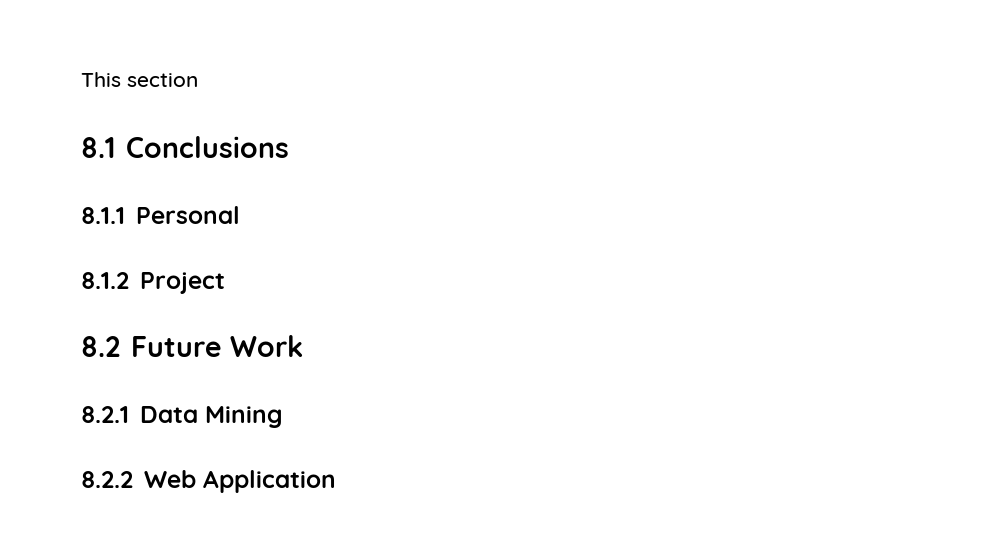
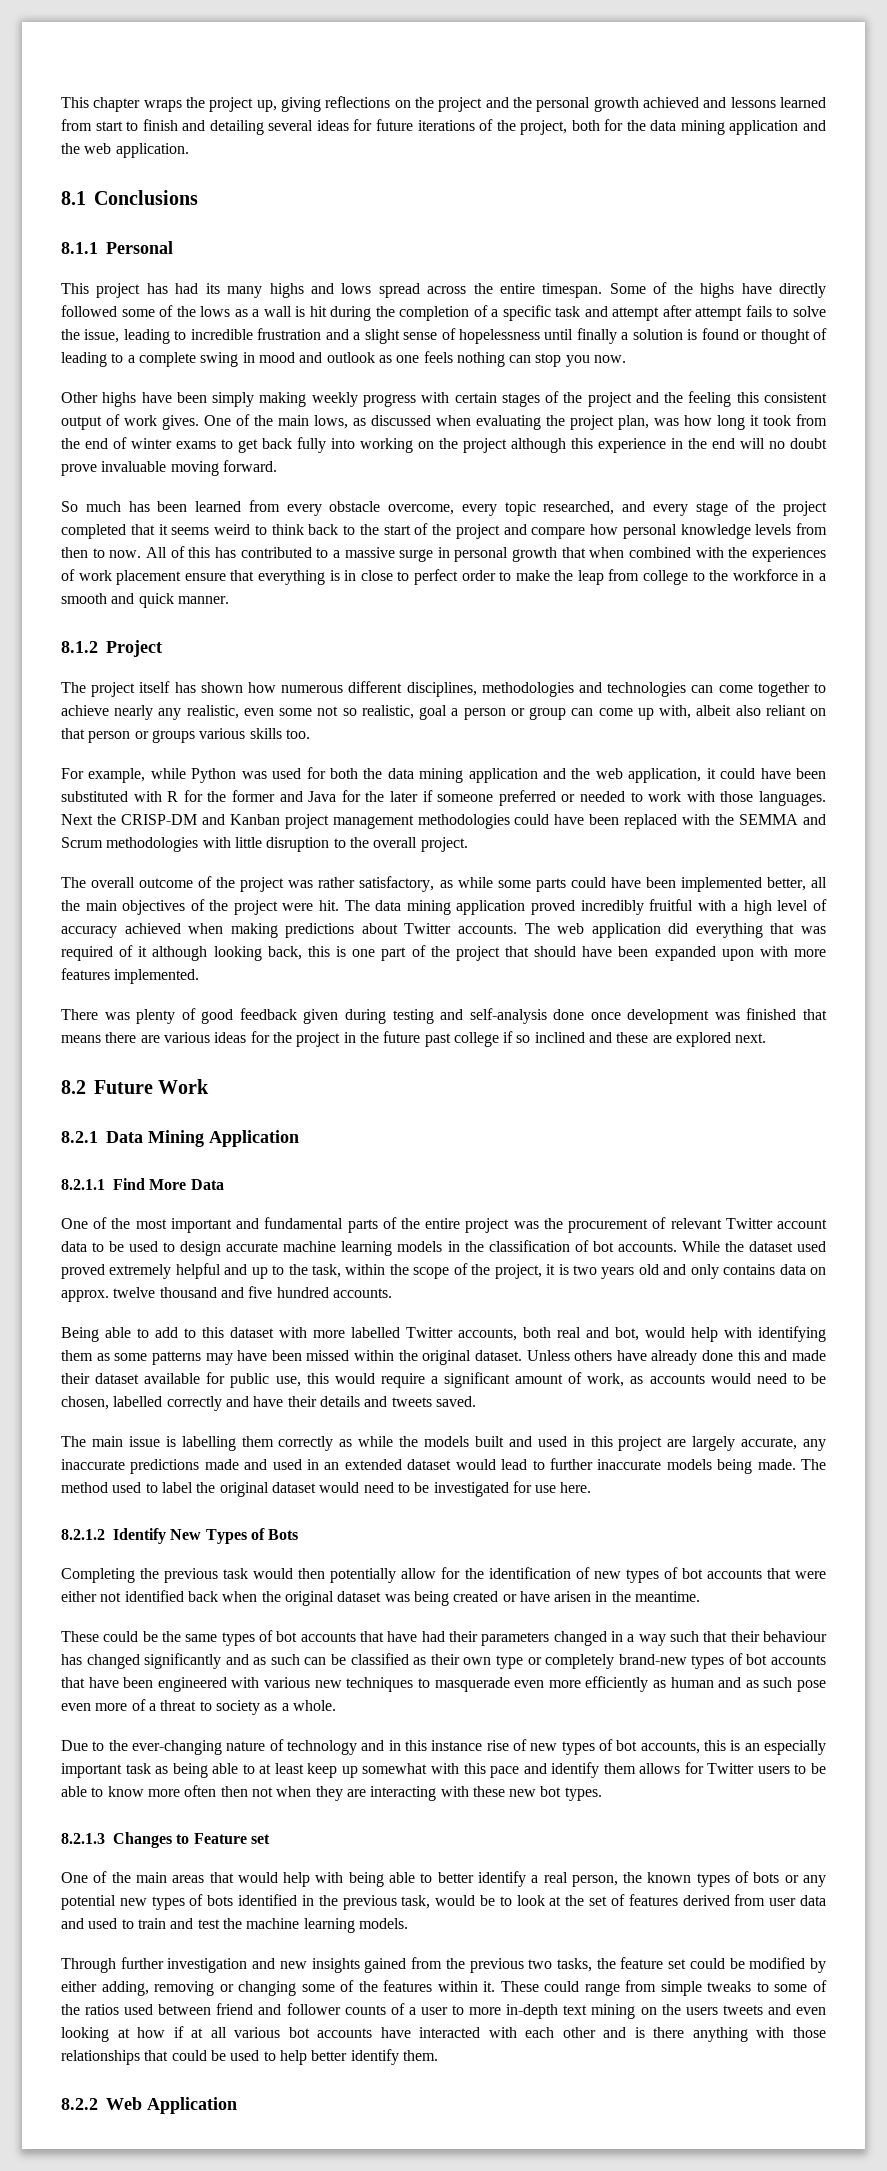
[81,72,198,87] [81,136,289,158] [81,206,240,224] [81,272,225,294] This section // 8.1 Conclusions // 8.1.1 Personal // 8.1.2 Project -> [61,96,827,112] [61,119,826,135] [61,143,189,158] [61,190,198,205] [61,241,173,254] [61,282,827,298] [61,305,826,321] [61,328,828,344] [61,351,627,367] [61,391,828,407] [61,414,827,430] [61,437,827,453] [61,460,277,476] [61,500,827,516] [61,523,827,539] [61,546,826,562] [61,569,826,585] [61,593,229,608] [61,640,162,657] [61,681,827,697] [61,705,826,720] [61,728,310,743] [61,767,827,783] [61,790,827,806] [61,814,827,829] [61,837,468,852] [61,876,827,892] [61,899,827,915] [61,923,826,938] [61,945,826,961] [61,968,200,984] [61,1008,827,1024] [61,1031,767,1047] This chapter wraps the project up, giving reflections on the project and the personal growth achieved and lessons learned from start to finish and detailing several ideas for future iterations of the project, both for the data mining application and the web application. // 8.1 Conclusions // 8.1.1 Personal // This project has had its many highs and lows spread across the entire timespan. Some of the highs have directly followed some of the lows as a wall is hit during the completion of a specific task and attempt after attempt fails to solve the issue, leading to incredible frustration and a slight sense of hopelessness until finally a solution is found or thought of leading to a complete swing in mood and outlook as one feels nothing can stop you now. // Other highs have been simply making weekly progress with certain stages of the project and the feeling this consistent output of work gives. One of the main lows, as discussed when evaluating the project plan, was how long it took from the end of winter exams to get back fully into working on the project although this experience in the end will no doubt prove invaluable moving forward. // So much has been learned from every obstacle overcome, every topic researched, and every stage of the project completed that it seems weird to think back to the start of the project and compare how personal knowledge levels from then to now. All of this has contributed to a massive surge in personal growth that when combined with the experiences of work placement ensure that everything is in close to perfect order to make the leap from college to the workforce in a smooth and quick manner. // 8.1.2 Project // The project itself has shown how numerous different disciplines, methodologies and technologies can come together to achieve nearly any realistic, even some not so realistic, goal a person or group can come up with, albeit also reliant on that person or groups various skills too. // For example, while Python was used for both the data mining application and the web application, it could have been substituted with R for the former and Java for the later if someone preferred or needed to work with those languages. Next the CRISP-DM and Kanban project management methodologies could have been replaced with the SEMMA and Scrum methodologies with little disruption to the overall project. // The overall outcome of the project was rather satisfactory, as while some parts could have been implemented better, all the main objectives of the project were hit. The data mining application proved incredibly fruitful with a high level of accuracy achieved when making predictions about Twitter accounts. The web application did everything that was required of it although looking back, this is one part of the project that should have been expanded upon with more features implemented. // There was plenty of good feedback given during testing and self-analysis done once development was finished that means there are various ideas for the project in the future past college if so inclined and these are explored next.
(283, 417) none -> [209,1130,299,1147] [61,1178,224,1190] [61,1217,827,1233] [61,1240,826,1256] [61,1263,826,1279] [61,1286,392,1302] [61,1326,826,1342] [61,1350,827,1365] [61,1372,826,1388] [61,1396,476,1411] [61,1436,826,1451] [61,1458,826,1474] [61,1481,592,1497] [61,1528,299,1544] [61,1567,826,1583] [61,1590,701,1606] [61,1630,828,1646] [61,1653,826,1669] [61,1676,826,1692] [61,1699,336,1715] [61,1739,827,1755] [61,1762,826,1778] [61,1785,602,1801] [61,1832,270,1848] [61,1871,827,1887] [61,1894,827,1910] [61,1918,408,1933] [61,1957,826,1973] [61,1980,827,1996] [61,2003,826,2019] [61,2026,826,2042] [61,2049,438,2065] Application // 8.2.1.1 Find More Data // One of the most important and fundamental parts of the entire project was the procurement of relevant Twitter account data to be used to design accurate machine learning models in the classification of bot accounts. While the dataset used proved extremely helpful and up to the task, within the scope of the project, it is two years old and only contains data on approx. twelve thousand and five hundred accounts. // Being able to add to this dataset with more labelled Twitter accounts, both real and bot, would help with identifying them as some patterns may have been missed within the original dataset. Unless others have already done this and made their dataset available for public use, this would require a significant amount of work, as accounts would need to be chosen, labelled correctly and have their details and tweets saved. // The main issue is labelling them correctly as while the models built and used in this project are largely accurate, any inaccurate predictions made and used in an extended dataset would lead to further inaccurate models being made. The method used to label the original dataset would need to be investigated for use here. // 8.2.1.2 Identify New Types of Bots // Completing the previous task would then potentially allow for the identification of new types of bot accounts that were either not identified back when the original dataset was being created or have arisen in the meantime. // These could be the same types of bot accounts that have had their parameters changed in a way such that their behaviour has changed significantly and as such can be classified as their own type or completely brand-new types of bot accounts that have been engineered with various new techniques to masquerade even more efficiently as human and as such pose even more of a threat to society as a whole. // Due to the ever-changing nature of technology and in this instance rise of new types of bot accounts, this is an especially important task as being able to at least keep up somewhat with this pace and identify them allows for Twitter users to be able to know more often then not when they are interacting with these new bot types. // 8.2.1.3 Changes to Feature set // One of the main areas that would help with being able to better identify a real person, the known types of bots or any potential new types of bots identified in the previous task, would be to look at the set of features derived from user data and used to train and test the machine learning models. // Through further investigation and new insights gained from the previous two tasks, the feature set could be modified by either adding, removing or changing some of the features within it. These could range from simple tweaks to some of the ratios used between friend and follower counts of a user to more in-depth text mining on the users tweets and even looking at how if at all various bot accounts have interacted with each other and is there anything with those relationships that could be used to help better identify them.

